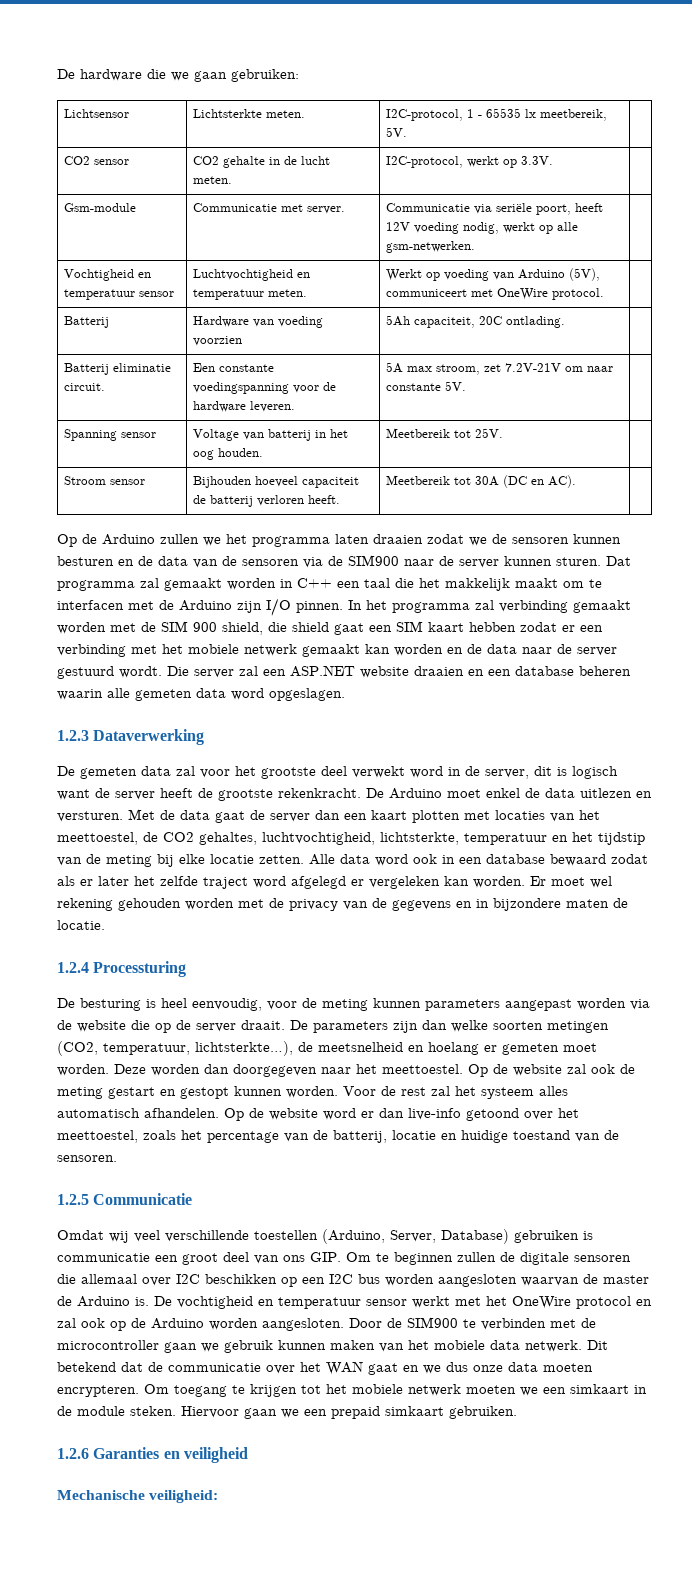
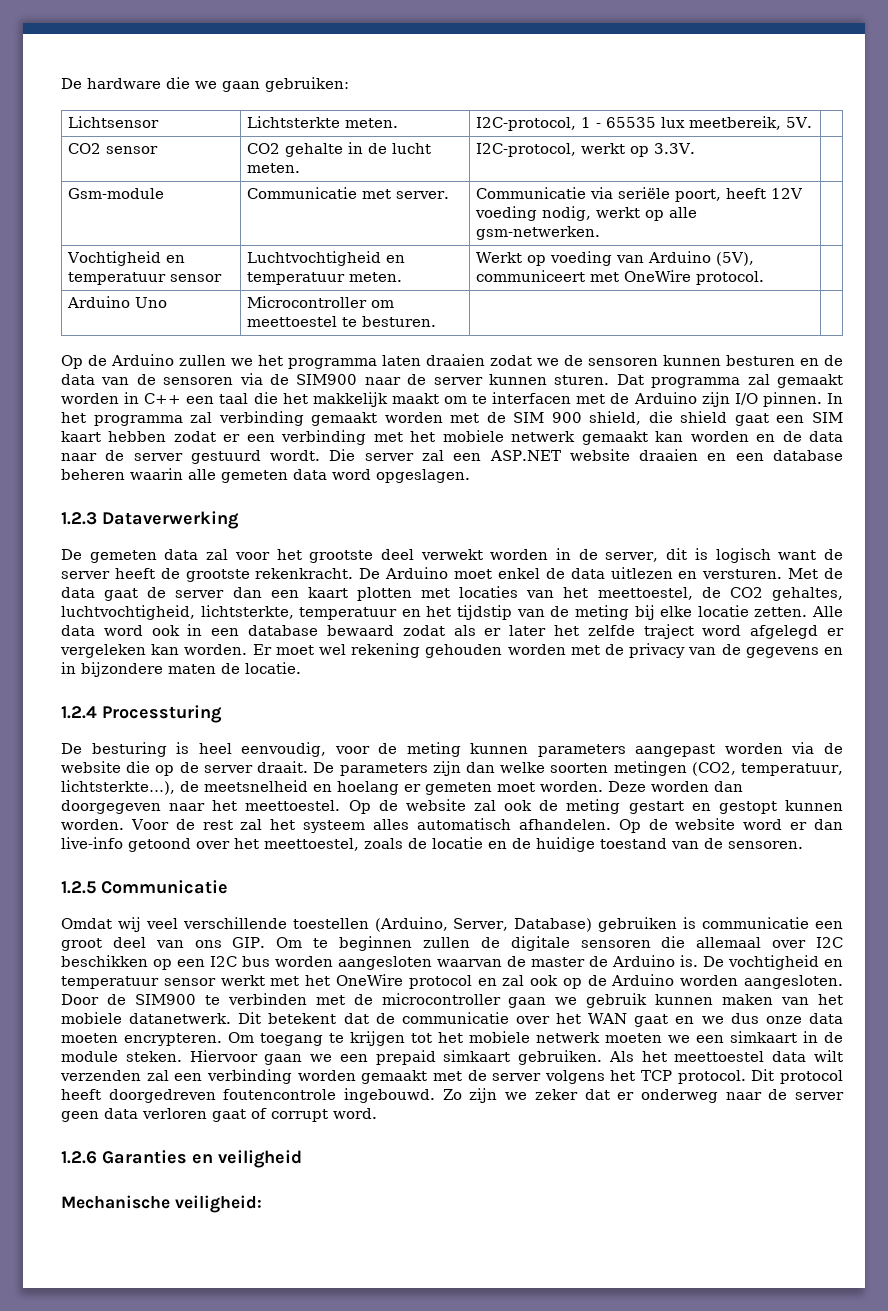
[525,109,537,118] lx -> [661,117,686,128] lux
[64,316,110,328] [193,316,324,328] [193,336,243,346] [386,315,566,328] [64,363,172,375] [64,383,106,391] [193,363,275,372] [193,382,337,394] [193,401,296,412] [386,362,614,375] [386,381,467,391] [64,429,157,441] [193,429,349,441] [193,448,264,460] [386,428,504,438] [64,476,146,485] [193,476,360,488] [193,495,341,507] [386,475,577,488] Batterij | Hardware van voeding voorzien | 5Ah capaciteit, 20C ontlading. | // Batterij eliminatie circuit. | Een constante voedingspanning voor de hardware leveren. | 5A max stroom, zet 7.2V-21V om naar constante 5V. | // Spanning sensor | Voltage van batterij in het oog houden. | Meetbereik tot 25V. | // Stroom sensor | Bijhouden hoeveel capaciteit de batterij verloren heeft. | Meetbereik tot 30A (DC en AC). -> [67,296,168,308] [247,296,395,308] [247,316,437,327] Arduino Uno | Microcontroller om meettoestel te besturen. |
[410,766,443,778] word -> [490,549,549,560] worden
[181,1130,387,1143] het percentage van de batterij, -> [408,838,427,849] de
(457, 1136) none -> [512,838,531,849] de
[490,1340,608,1352] [57,1362,116,1372] data netwerk. Dit betekend -> [129,1012,337,1024] datanetwerk. Dit betekent
(517, 1412) none -> [608,1050,843,1062] [60,1069,843,1084] [61,1088,845,1103] [61,1108,377,1122] Als het meettoestel data wilt verzenden zal een verbinding worden gemaakt met de server volgens het TCP protocol. Dit protocol heeft doorgedreven foutencontrole ingebouwd. Zo zijn we zeker dat er onderweg naar de server geen data verloren gaat of corrupt word.

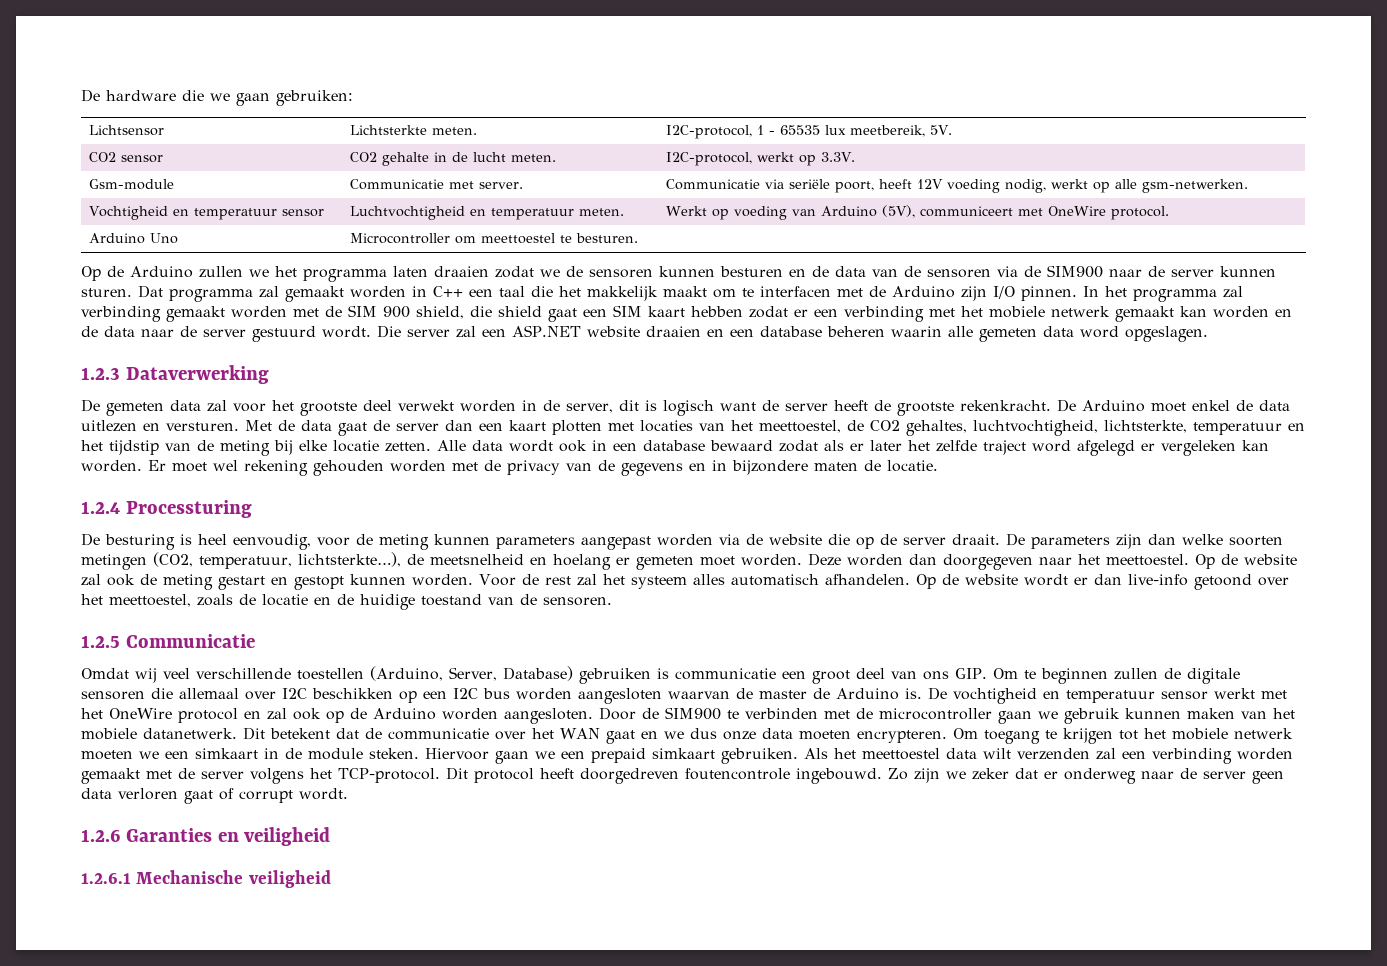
[103,625,143,636] word -> [509,440,553,452] wordt
[743,819,783,830] word -> [1023,574,1068,586] wordt
[641,1070,746,1084] TCP protocol. -> [338,768,440,783] TCP-protocol.
[333,1108,377,1119] word. -> [299,788,348,800] wordt.
[61,1195,262,1213] Mechanische veiligheid: -> [81,870,331,888] 1.2.6.1 Mechanische veiligheid

